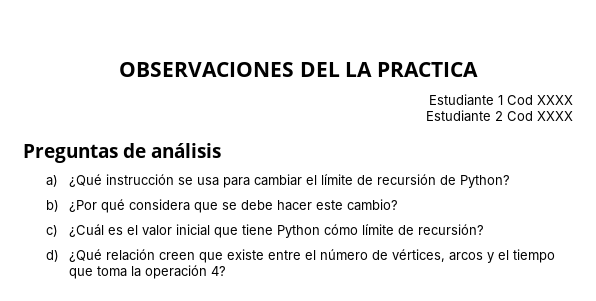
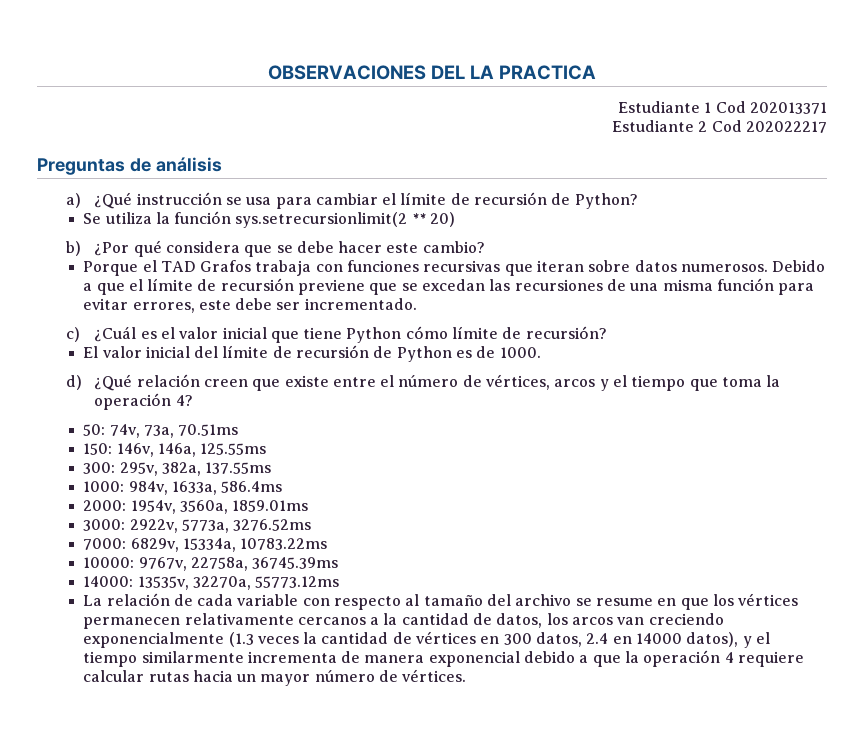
[537,95,573,105] XXXX -> [750,102,828,114] 202013371
[537,111,573,121] XXXX -> [746,121,828,133] 202022217
(510, 181) none -> [83,211,456,228] // Se utiliza la función sys.setrecursionlimit(2 ** 20)
(398, 205) none -> [83,260,826,276] [83,278,815,295] [83,298,417,313] // Porque el TAD Grafos trabaja con funciones recursivas que iteran sobre datos numerosos. Debido a que el límite de recursión previene que se excedan las recursiones de una misma función para evitar errores, este debe ser incrementado.
(484, 229) none -> [83,345,541,362] // El valor inicial del límite de recursión de Python es de 1000.
(226, 271) none -> [83,424,239,438] [83,443,267,457] [83,462,272,476] [83,481,283,495] [83,500,309,514] [83,519,312,533] [83,538,328,552] [83,557,339,571] [83,576,340,590] [83,593,799,610] [83,613,724,629] [83,631,771,648] [83,650,805,667] [83,669,467,686] // 50: 74v, 73a, 70.51ms // 150: 146v, 146a, 125.55ms // 300: 295v, 382a, 137.55ms // 1000: 984v, 1633a, 586.4ms // 2000: 1954v, 3560a, 1859.01ms // 3000: 2922v, 5773a, 3276.52ms // 7000: 6829v, 15334a, 10783.22ms // 10000: 9767v, 22758a, 36745.39ms // 14000: 13535v, 32270a, 55773.12ms // La relación de cada variable con respecto al tamaño del archivo se resume en que los vértices permanecen relativamente cercanos a la cantidad de datos, los arcos van creciendo exponencialmente (1.3 veces la cantidad de vértices en 300 datos, 2.4 en 14000 datos), y el tiempo similarmente incrementa de manera exponencial debido a que la operación 4 requiere calcular rutas hacia un mayor número de vértices.

